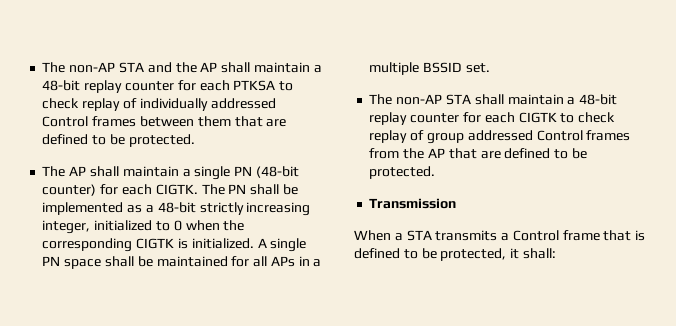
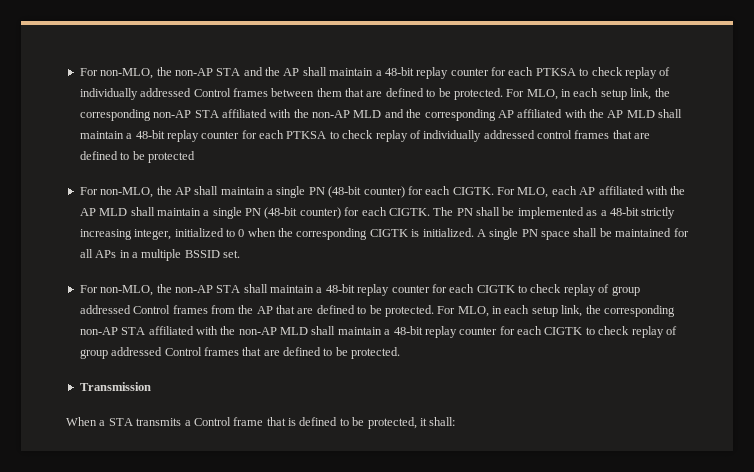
[42,62,66,73] The -> [79,67,172,79] For non-MLO, the
[42,166,66,177] // The -> [506,88,670,100] [79,109,683,121] [79,130,651,142] [79,151,195,163] [79,186,172,198] For MLO, in each setup link, the corresponding non-AP STA affiliated with the non-AP MLD and the corresponding AP affiliated with the AP MLD shall maintain a 48-bit replay counter for each PTKSA to check replay of individually addressed control frames that are defined to be protected // For non-MLO, the
(198, 189) none -> [497,186,686,198] [79,207,430,219] For MLO, each AP affiliated with the AP MLD shall maintain a single PN (48-bit counter) for each CIGTK.
[369,94,393,105] The -> [79,284,172,296] For non-MLO, the
(436, 172) none -> [437,305,675,317] [79,326,677,338] [79,347,401,359] For MLO, in each setup link, the corresponding non-AP STA affiliated with the non-AP MLD shall maintain a 48-bit replay counter for each CIGTK to check replay of group addressed Control frames that are defined to be protected.

